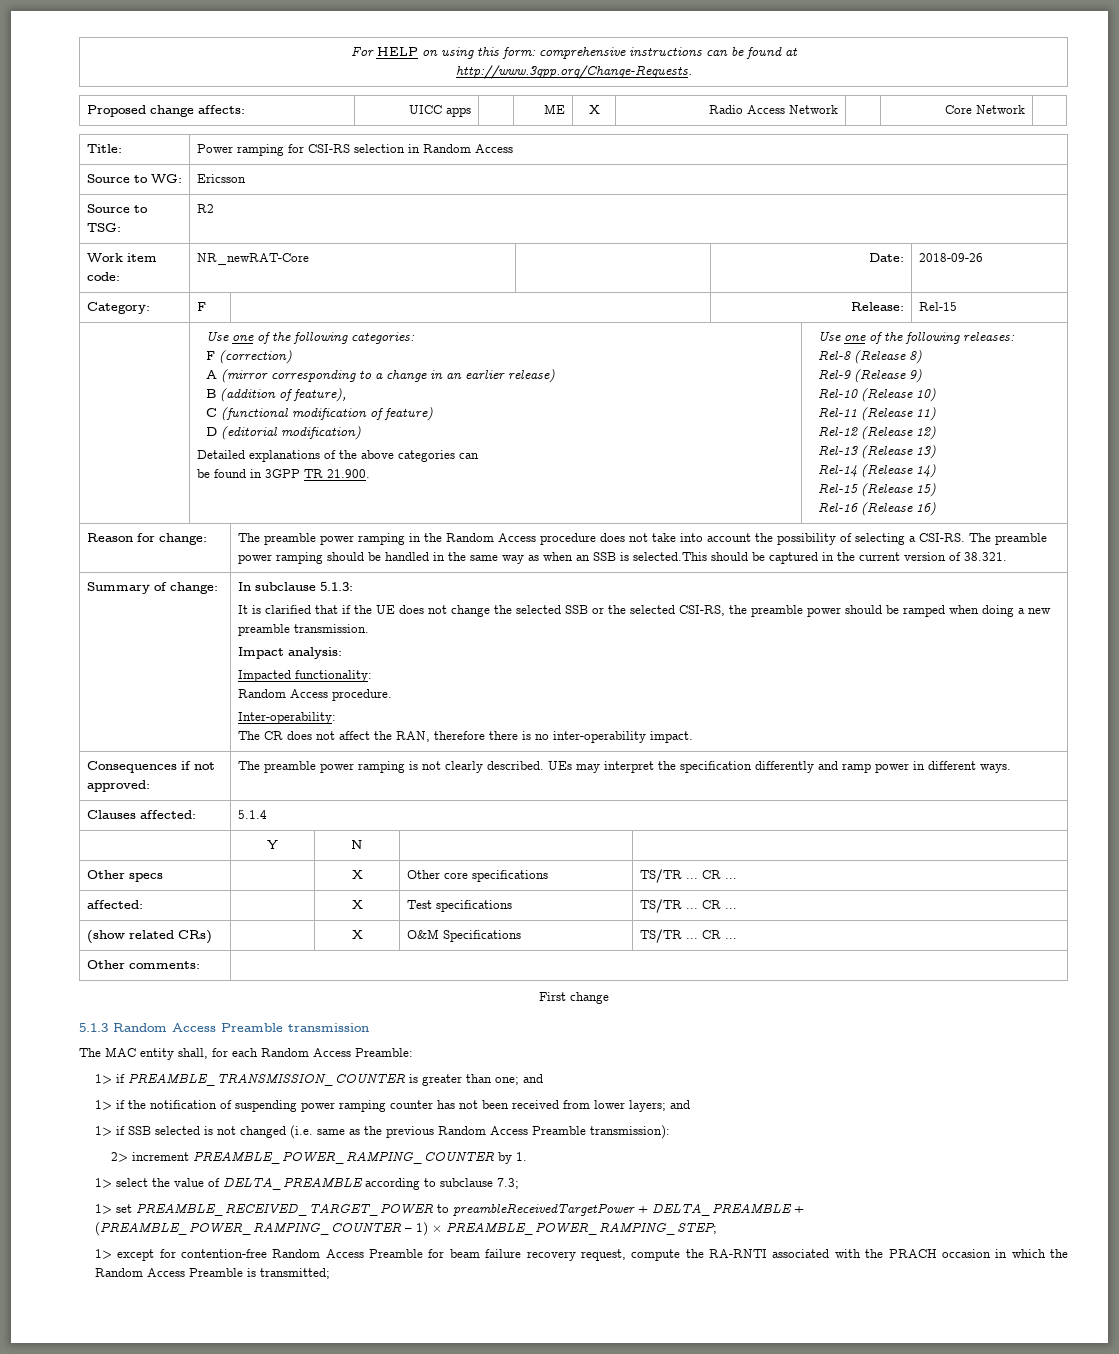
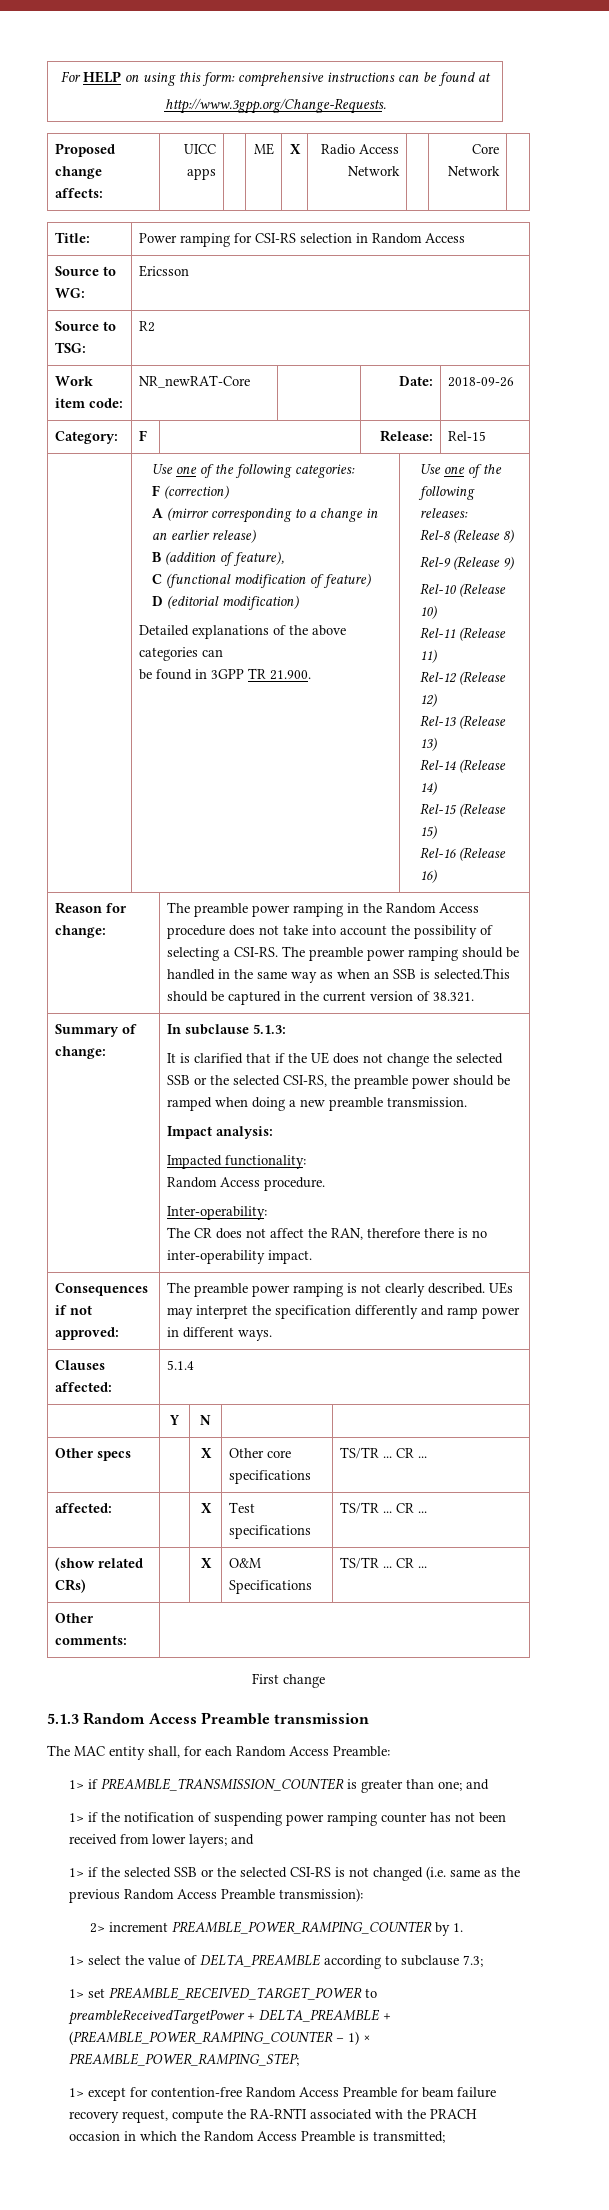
[127,1126,200,1135] SSB selected -> [100,1867,331,1878] the selected SSB or the selected CSI-RS

